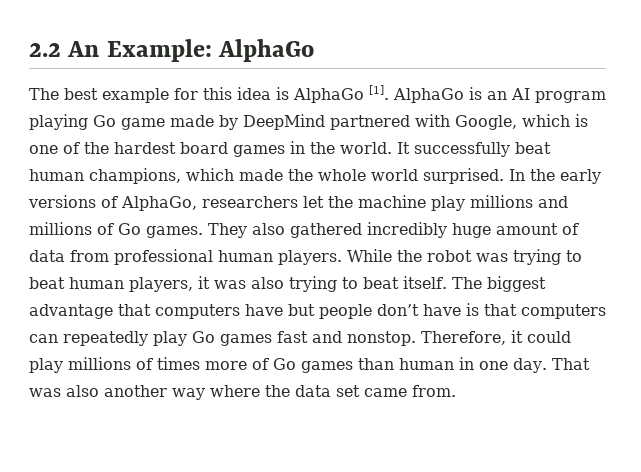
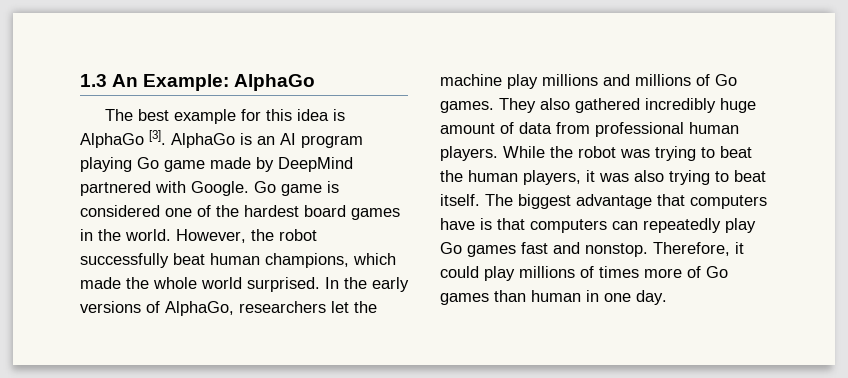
[29,43,61,57] 2.2 -> [80,74,107,87] 1.3
[369,85,389,100] [1]. -> [149,130,166,145] [3].
[455,114,588,130] Google, which is -> [191,181,339,196] [80,205,160,217] Google. Go game is considered
[397,142,410,154] It -> [176,229,317,243] However, the robot
(65, 283) none -> [440,170,463,182] the
[288,304,461,319] but people don’t have -> (475, 224) none
[551,358,590,370] [29,385,456,400] That was also another way where the data set came from. -> (667, 297) none

